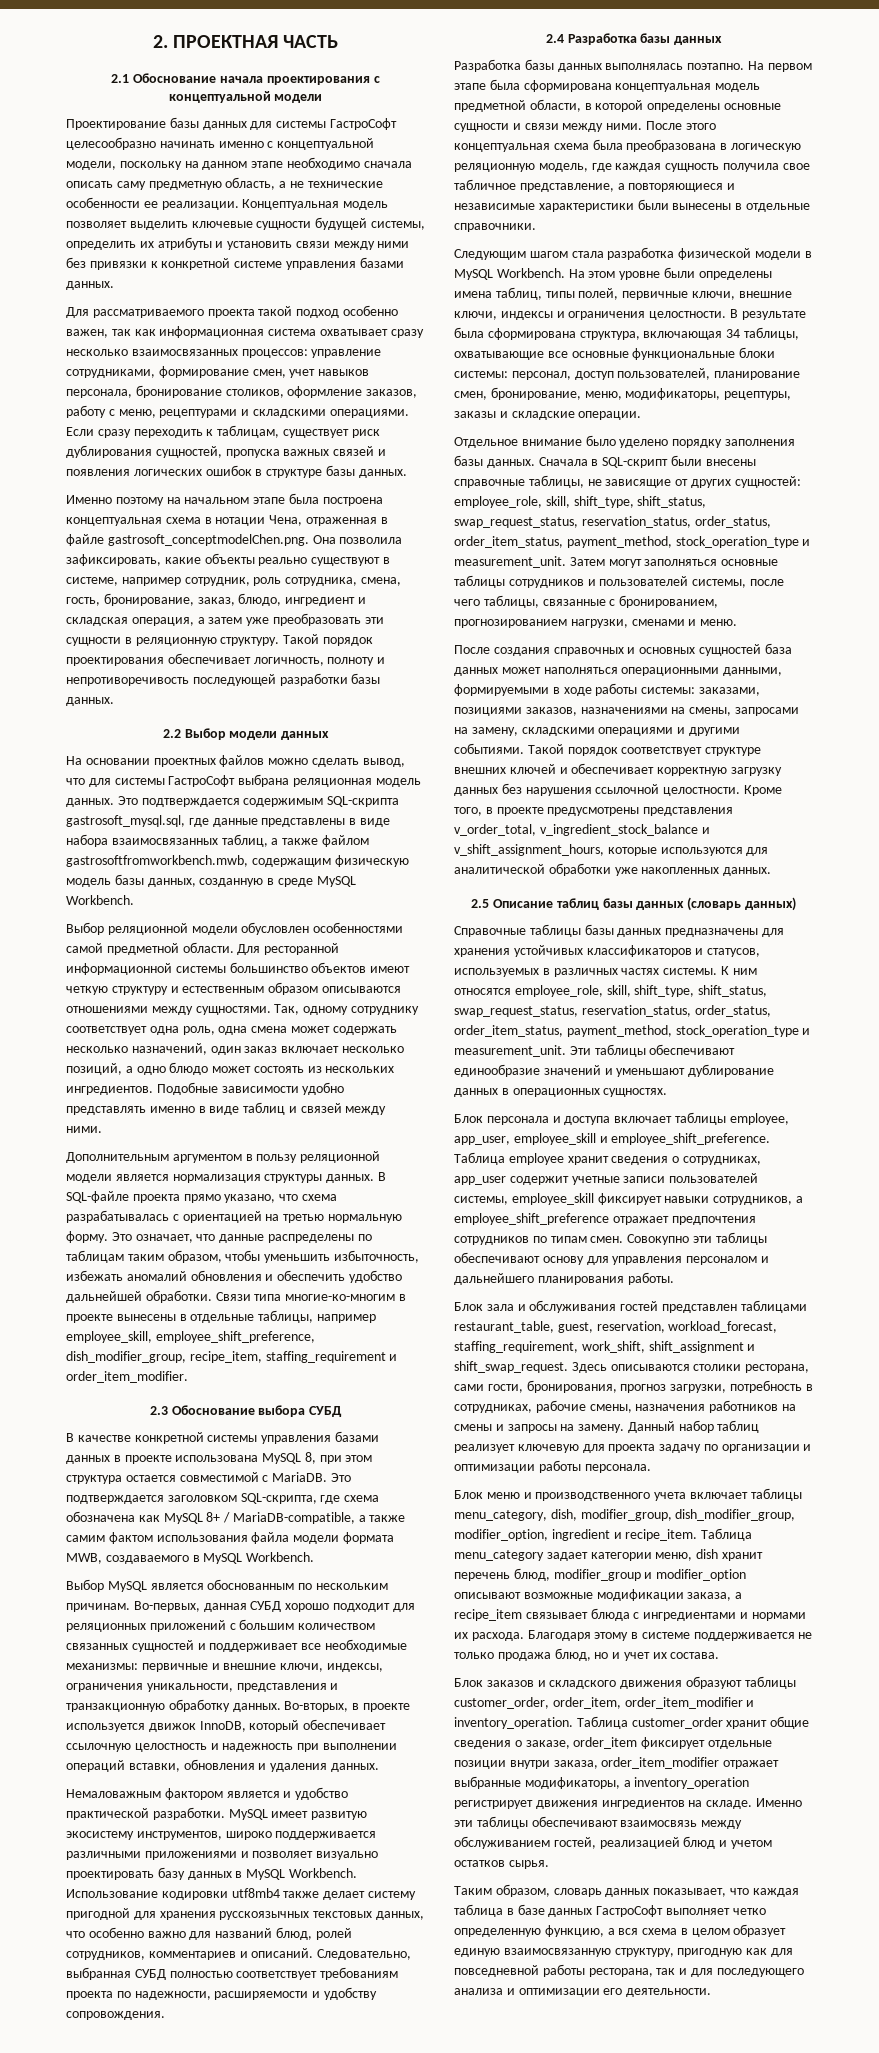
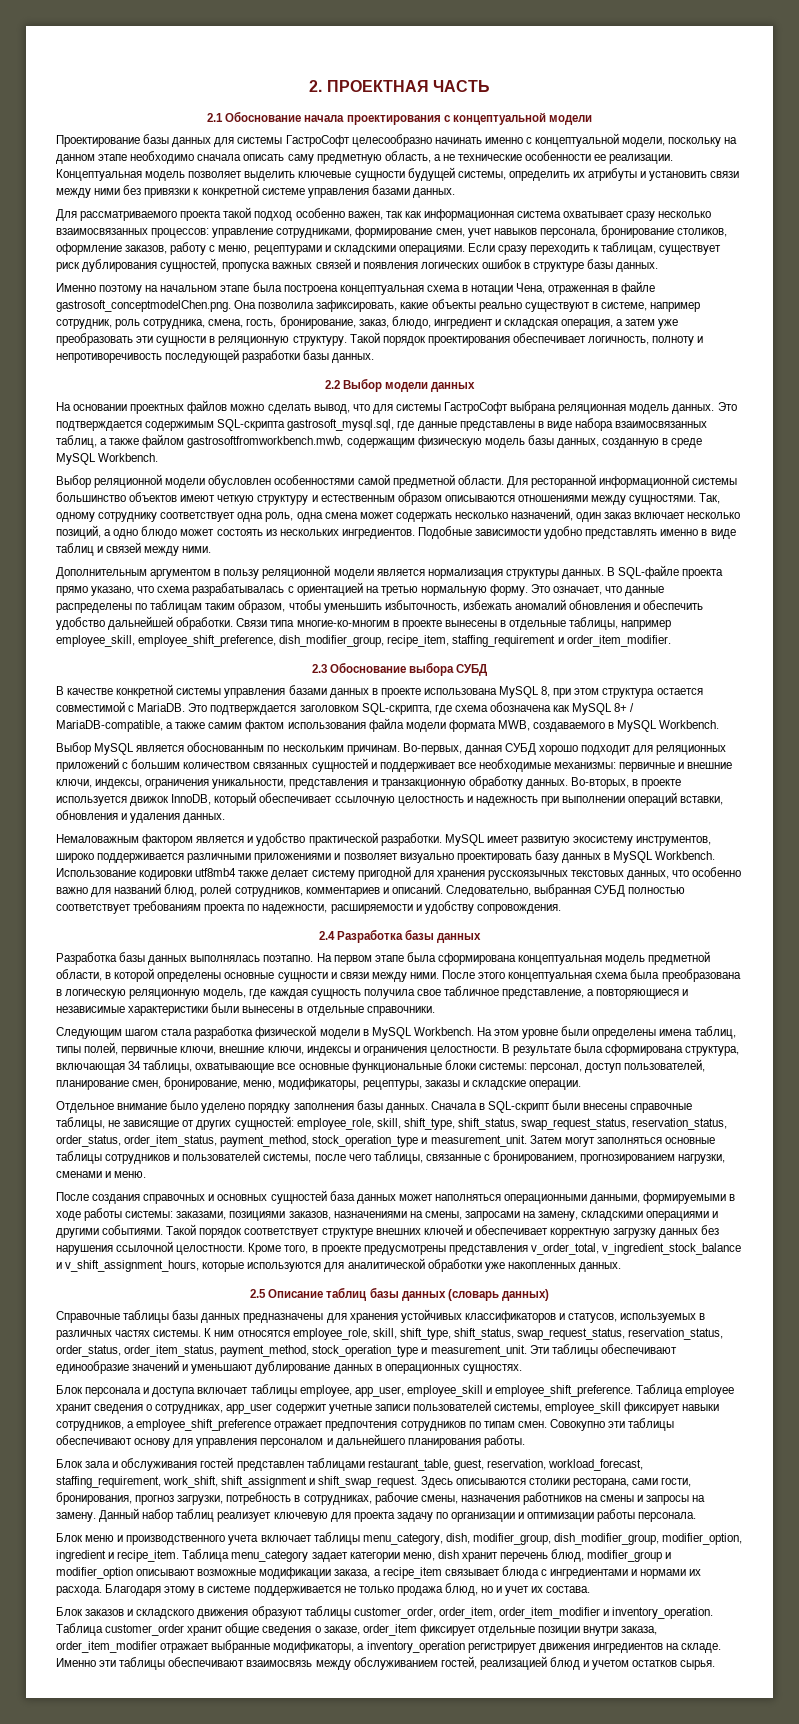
[454,1884,799,1897] [454,1904,766,1917] [454,1924,787,1937] [454,1948,793,1957] [454,1964,804,1977] [454,1988,712,1997] // Таким образом, словарь данных показывает, что каждая таблица в базе данных ГастроСофт выполняет четко определенную функцию, а вся схема в целом образует единую взаимосвязанную структуру, пригодную как для повседневной работы ресторана, так и для последующего анализа и оптимизации его деятельности. -> (716, 1665) none

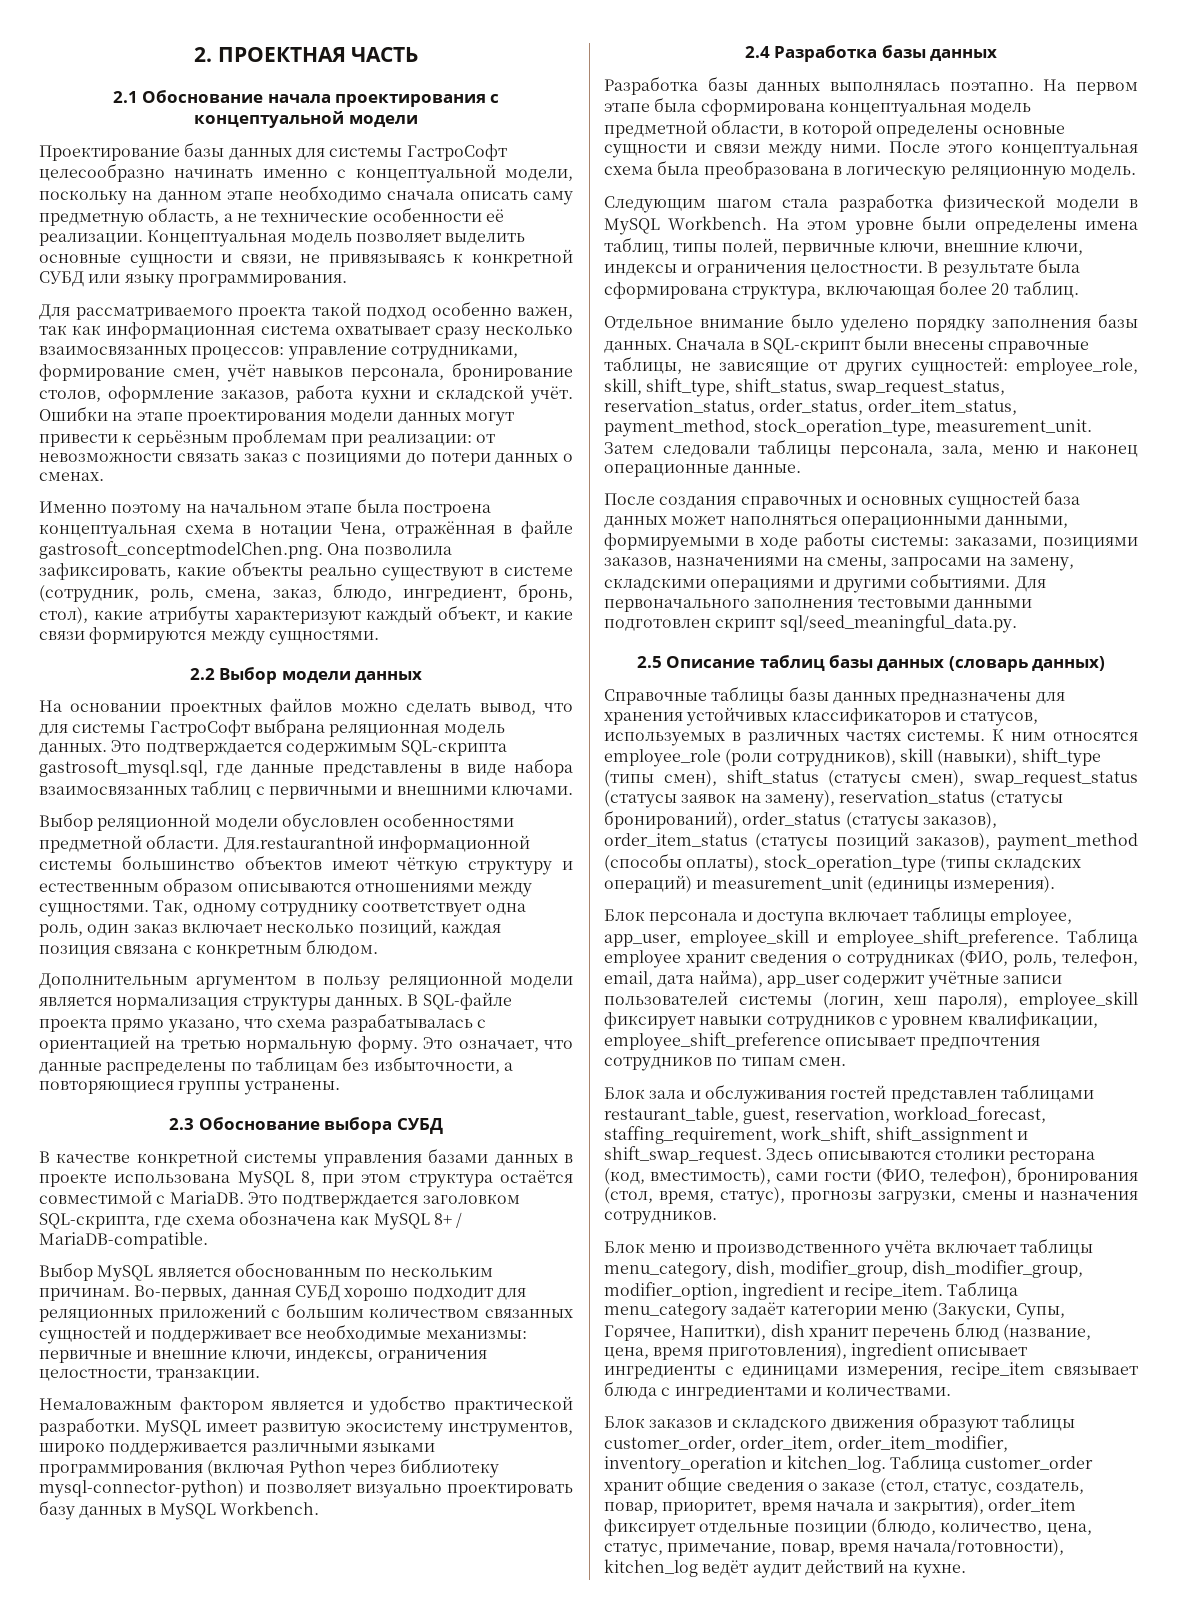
[594,154,607,161] ее -> [485,209,504,222] её
[298,167,740,181] [56,184,455,198] ключевые сущности будущей системы, определить их атрибуты и установить связи между ними без привязки к конкретной системе управления базами данных. -> [39,249,573,268] [39,271,347,288] основные сущности и связи, не привязываясь к конкретной СУБД или языку программирования.
[467,228,492,238] учет -> [226,364,265,382] учёт
[677,228,728,237] столиков, -> [39,390,101,402] столов,
[170,242,722,255] [56,258,659,272] работу с меню, рецептурами и складскими операциями. Если сразу переходить к таблицам, существует риск дублирования сущностей, пропуска важных связей и появления логических ошибок в структуре базы данных. -> [296,384,574,404] [39,406,514,426] [39,428,495,447] [39,452,573,466] [39,472,104,481] работа кухни и складской учёт. Ошибки на этапе проектирования модели данных могут привести к серьёзным проблемам при реализации: от невозможности связать заказ с позициями до потери данных о сменах.
[548,285,610,295] отраженная -> [394,521,495,538] отражённая
[600,302,701,312] [56,316,679,329] [56,332,704,346] [56,349,375,363] системе, например сотрудник, роль сотрудника, смена, гость, бронирование, заказ, блюдо, ингредиент и складская операция, а затем уже преобразовать эти сущности в реляционную структуру. Такой порядок проектирования обеспечивает логичность, полноту и непротиворечивость последующей разработки базы данных. -> [503,567,573,576] [39,583,573,603] [39,605,573,625] [39,627,379,645] системе (сотрудник, роль, смена, заказ, блюдо, ингредиент, бронь, стол), какие атрибуты характеризуют каждый объект, и какие связи формируются между сущностями.
[56,434,703,448] [56,453,159,465] таблиц, а также файлом gastrosoftfromworkbench.mwb, содержащим физическую модель базы данных, созданную в среде MySQL Workbench. -> [191,780,573,799] таблиц с первичными и внешними ключами.
[357,474,390,485] самой -> (515, 819) none
[506,474,596,488] Для ресторанной -> [223,835,374,853] Для.restaurantной
[217,495,255,505] четкую -> [397,857,459,875] чёткую
[296,508,574,522] одна смена может содержать несколько назначений, -> (83, 930) none
[104,526,736,539] [56,542,212,556] а одно блюдо может состоять из нескольких ингредиентов. Подобные зависимости удобно представлять именно в виде таблиц и связей между ними. -> [440,923,501,936] [39,939,379,958] каждая позиция связана с конкретным блюдом.
[205,599,704,613] [56,616,672,630] [56,635,671,647] таким образом, чтобы уменьшить избыточность, избежать аномалий обновления и обеспечить удобство дальнейшей обработки. Связи типа многие-ко-многим в проекте вынесены в отдельные таблицы, например employee_skill, employee_shift_preference, dish_modifier_group, recipe_item, staffing_requirement и order_item_modifier. -> [342,1056,513,1074] [39,1081,340,1095] без избыточности, а повторяющиеся группы устранены.
[656,688,703,695] остается -> [499,1170,573,1183] остаётся
[56,718,720,732] MariaDB-compatible, а также самим фактом использования файла модели формата MWB, создаваемого в MySQL Workbench. -> [39,1232,208,1249] MariaDB-compatible.
[212,776,682,789] [56,792,724,806] [56,810,226,823] уникальности, представления и транзакционную обработку данных. Во-вторых, в проекте используется движок InnoDB, который обеспечивает ссылочную целостность и надежность при выполнении операций вставки, обновления и удаления данных. -> [39,1368,261,1382] целостности, транзакции.
[254,853,332,863] приложениями -> [361,1442,435,1452] [39,1458,500,1478] [39,1480,244,1498] языками программирования (включая Python через библиотеку mysql-connector-python)
[56,866,742,880] [56,883,686,897] [56,901,561,914] Использование кодировки utf8mb4 также делает систему пригодной для хранения русскоязычных текстовых данных, что особенно важно для названий блюд, ролей сотрудников, комментариев и описаний. Следовательно, выбранная СУБД полностью соответствует требованиям проекта по надежности, расширяемости и удобству сопровождения. -> (320, 1508) none
[203,986,689,999] [56,1003,435,1016] модель, где каждая сущность получила свое табличное представление, а повторяющиеся и независимые характеристики были вынесены в отдельные справочники. -> [1069,166,1136,178] модель.
[128,1059,706,1073] [56,1077,581,1090] 34 таблицы, охватывающие все основные функциональные блоки системы: персонал, доступ пользователей, планирование смен, бронирование, меню, модификаторы, рецептуры, заказы и складские операции. -> [938,280,1079,298] более 20 таблиц.
[312,1135,715,1147] [56,1150,726,1164] [56,1171,147,1178] stock_operation_type и measurement_unit. Затем могут заполняться основные таблицы сотрудников и пользователей системы, после чего таблицы, связанные с бронированием, прогнозированием нагрузки, сменами и меню. -> [754,418,1092,437] [604,439,1138,458] [604,464,802,477] stock_operation_type, measurement_unit. Затем следовали таблицы персонала, зала, меню и наконец операционные данные.
[166,1224,720,1238] [56,1241,742,1255] [56,1258,621,1272] Такой порядок соответствует структуре внешних ключей и обеспечивает корректную загрузку данных без нарушения ссылочной целостности. Кроме того, в проекте предусмотрены представления v_order_total, v_ingredient_stock_balance и v_shift_assignment_hours, которые используются для аналитической обработки уже накопленных данных. -> [1014,576,1046,592] [604,599,1032,612] [604,614,1017,633] Для первоначального заполнения тестовыми данными подготовлен скрипт sql/seed_meaningful_data.py.
[292,1328,724,1340] [56,1344,677,1357] [56,1360,522,1374] employee_role, skill, shift_type, shift_status, swap_request_status, reservation_status, order_status, order_item_status, payment_method, stock_operation_type и measurement_unit. Эти таблицы обеспечивают единообразие значений и уменьшают дублирование данных в операционных сущностях. -> [604,748,1101,767] [604,769,1138,788] [604,790,1063,808] [604,810,997,830] [604,832,1138,851] [604,853,1082,873] [604,875,1056,893] employee_role (роли сотрудников), skill (навыки), shift_type (типы смен), shift_status (статусы смен), swap_request_status (статусы заявок на замену), reservation_status (статусы бронирований), order_status (статусы заказов), order_item_status (статусы позиций заказов), payment_method (способы оплаты), stock_operation_type (типы складских операций) и measurement_unit (единицы измерения).
[155,1404,224,1414] сотрудниках, -> [847,950,1138,968] [604,970,763,988] сотрудниках (ФИО, роль, телефон, email, дата найма),
[328,1404,372,1414] учетные -> [927,971,999,989] учётные
[493,1402,720,1414] [56,1419,324,1431] системы, employee_skill фиксирует навыки сотрудников, а employee_shift_preference отражает -> [738,991,1138,1010] [604,1012,1098,1030] [604,1032,916,1051] системы (логин, хеш пароля), employee_skill фиксирует навыки сотрудников с уровнем квалификации, employee_shift_preference описывает
[549,1418,675,1431] [56,1434,525,1448] Совокупно эти таблицы обеспечивают основу для управления персоналом и дальнейшего планирования работы. -> (846, 1061) none
[572,1478,692,1488] [56,1492,706,1505] [56,1508,697,1522] ресторана, сами гости, бронирования, прогноз загрузки, потребность в сотрудниках, рабочие смены, назначения работников на смены и запросы на замену. Данный набор таблиц реализует ключевую для проекта задачу по организации и оптимизации работы персонала. -> [1009,1151,1096,1164] [604,1166,1138,1185] [604,1187,1138,1205] [604,1210,717,1225] ресторана (код, вместимость), сами гости (ФИО, телефон), бронирования (стол, время, статус), прогнозы загрузки, смены и назначения сотрудников.
[228,1535,259,1545] учета -> [884,1240,932,1258] учёта
[311,1549,672,1562] [56,1567,381,1579] задает категории меню, dish хранит перечень блюд, modifier_group и modifier_option описывают возможные модификации заказа, а -> [731,1302,1065,1320] [604,1322,1091,1341] [604,1343,1028,1360] [604,1366,943,1379] задаёт категории меню (Закуски, Супы, Горячее, Напитки), dish хранит перечень блюд (название, цена, время приготовления), ingredient описывает ингредиенты с единицами измерения,
[640,1569,702,1579] [56,1583,591,1596] нормами их расхода. Благодаря этому в системе поддерживается не только продажа блюд, но и учет их состава. -> [826,1386,952,1396] количествами.
[498,1607,714,1619] order_item_modifier и inventory_operation. -> [837,1435,1008,1452] [604,1455,886,1474] order_item_modifier, inventory_operation и kitchen_log.
[323,1624,658,1636] [56,1640,722,1653] [56,1656,716,1670] заказе, order_item фиксирует отдельные позиции внутри заказа, order_item_modifier отражает выбранные модификаторы, а inventory_operation регистрирует движения ингредиентов на складе. Именно эти таблицы обеспечивают взаимосвязь между обслуживанием гостей, реализацией блюд и учетом остатков сырья. -> [822,1478,1085,1496] [604,1498,1076,1515] [604,1517,1092,1537] [604,1539,1065,1557] [604,1559,966,1578] заказе (стол, статус, создатель, повар, приоритет, время начала и закрытия), order_item фиксирует отдельные позиции (блюдо, количество, цена, статус, примечание, повар, время начала/готовности), kitchen_log ведёт аудит действий на кухне.

